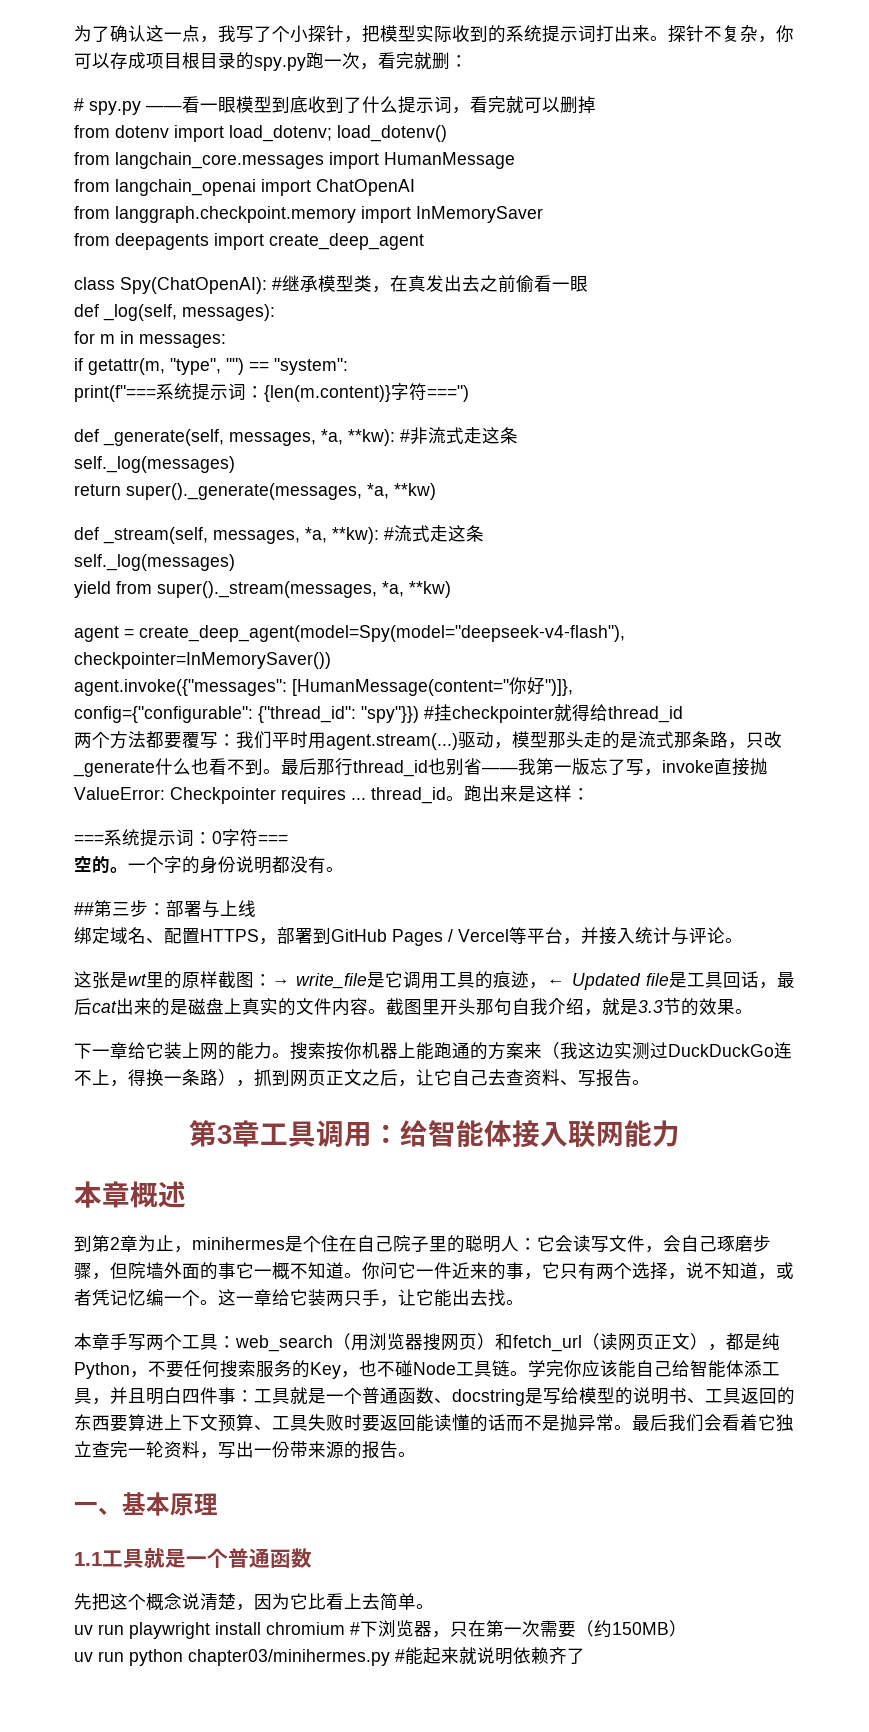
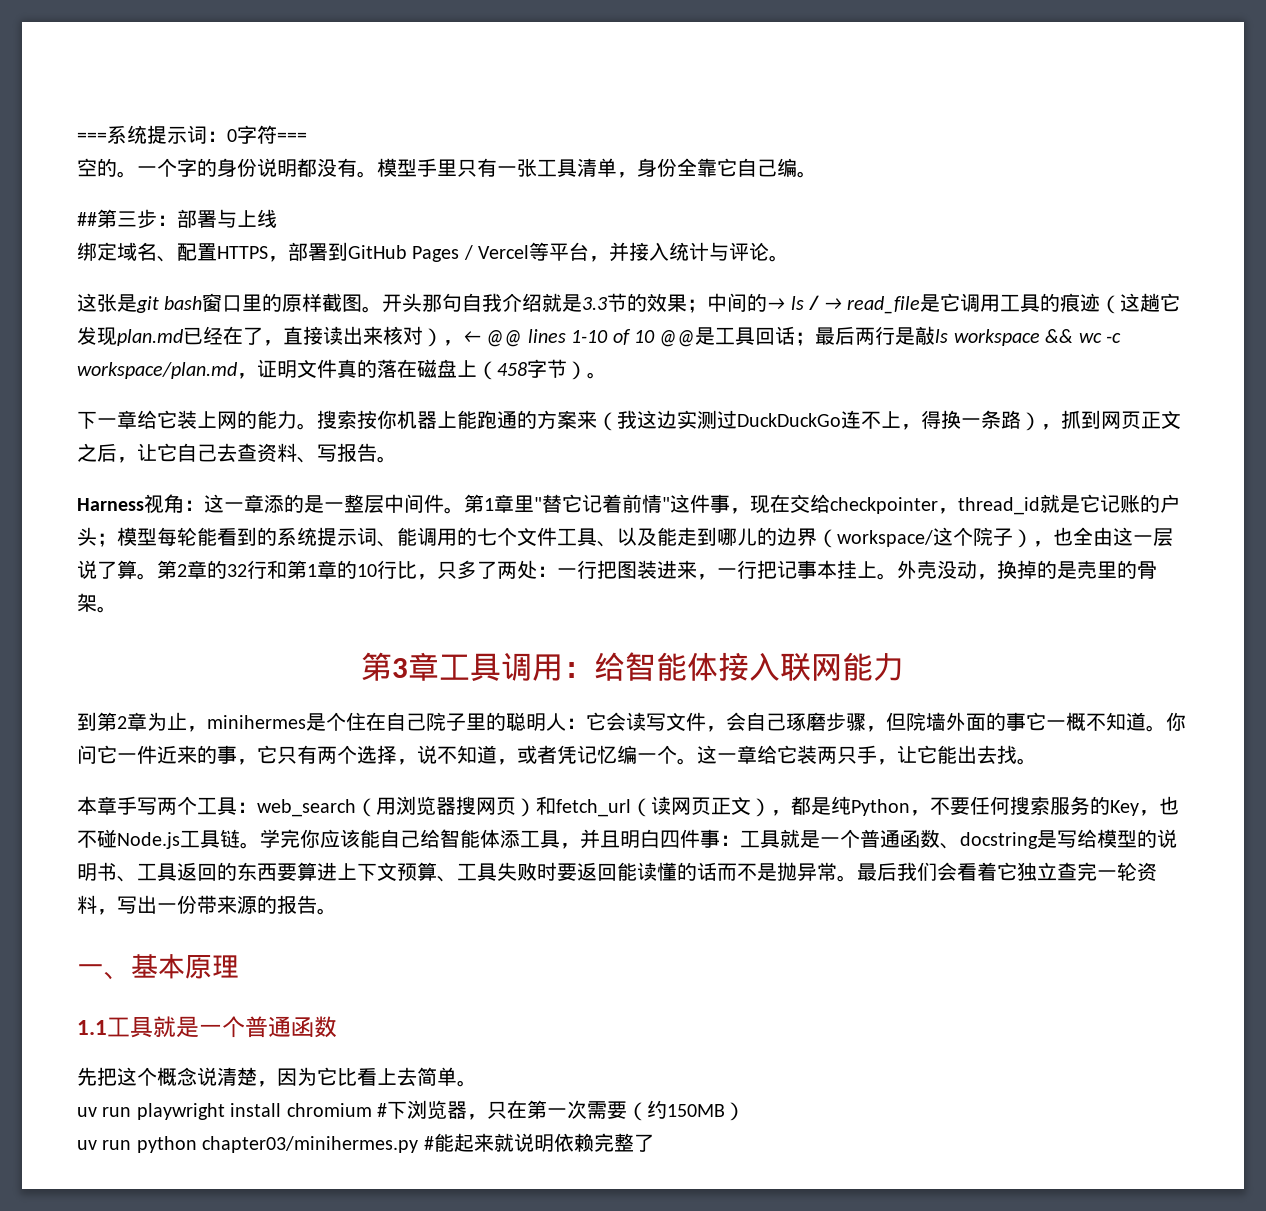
[74,25,794,43] [74,52,468,71] [74,96,596,115] [74,125,447,142] [74,152,515,169] [74,179,415,196] [74,206,543,223] [74,233,424,250] [74,275,588,294] [74,304,275,321] [74,331,226,348] [74,358,348,375] [74,383,469,402] [74,427,518,446] [74,456,235,473] [74,483,436,500] [74,525,484,544] [74,554,235,571] [74,581,451,598] [74,625,625,642] [74,652,331,669] [74,677,573,696] [74,704,683,723] [74,731,782,750] [73,758,768,777] [74,785,590,804] 为了确认这一点，我写了个小探针，把模型实际收到的系统提示词打出来。探针不复杂，你可以存成项目根目录的spy.py跑一次，看完就删： // # spy.py ——看一眼模型到底收到了什么提示词，看完就可以删掉 // from dotenv import load_dotenv; load_dotenv() // from langchain_core.messages import HumanMessage // from langchain_openai import ChatOpenAI // from langgraph.checkpoint.memory import InMemorySaver // from deepagents import create_deep_agent // class Spy(ChatOpenAI): #继承模型类，在真发出去之前偷看一眼 // def _log(self, messages): // for m in messages: // if getattr(m, "type", "") == "system": // print(f"===系统提示词：{len(m.content)}字符===") // def _generate(self, messages, *a, **kw): #非流式走这条 // self._log(messages) // return super()._generate(messages, *a, **kw) // def _stream(self, messages, *a, **kw): #流式走这条 // self._log(messages) // yield from super()._stream(messages, *a, **kw) // agent = create_deep_agent(model=Spy(model="deepseek-v4-flash"), checkpointer=InMemorySaver()) // agent.invoke({"messages": [HumanMessage(content="你好")]}, // config={"configurable": {"thread_id": "spy"}}) #挂checkpointer就得给thread_id // 两个方法都要覆写：我们平时用agent.stream(...)驱动，模型那头走的是流式那条路，只改_generate什么也看不到。最后那行thread_id也别省——我第一版忘了写，invoke直接抛ValueError: Checkpointer requires ... thread_id。跑出来是这样： // -> (77, 137) none
(344, 869) none -> [377,158,817,178] 模型手里只有一张工具清单，身份全靠它自己编。
[128,971,368,989] wt里的原样截图：→ write_file -> [136,293,921,314] git bash窗口里的原样截图。开头那句自我介绍就是3.3节的效果；中间的→ ls／→ read_file
[529,971,796,990] [74,998,735,1016] ，← Updated file是工具回话，最后cat出来的是磁盘上真实的文件内容。截图里开头那句自我介绍，就是3.3节的效果 -> [1100,293,1181,314] [77,326,1121,347] [77,359,587,380] （这趟它发现plan.md已经在了，直接读出来核对），← @@ lines 1-10 of 10 @@是工具回话；最后两行是敲ls workspace && wc -c workspace/plan.md，证明文件真的落在磁盘上（458字节）
(650, 1082) none -> [77,494,1180,515] [77,527,1173,548] [77,560,1157,580] [77,593,117,613] // Harness视角：这一章添的是一整层中间件。第1章里"替它记着前情"这件事，现在交给checkpointer，thread_id就是它记账的户头；模型每轮能看到的系统提示词、能调用的七个文件工具、以及能走到哪儿的边界（workspace/这个院子），也全由这一层说了算。第2章的32行和第1章的10行比，只多了两处：一行把图装进来，一行把记事本挂上。外壳没动，换掉的是壳里的骨架。
[74,1181,186,1208] // 本章概述 -> (904, 667) none
[413,1362,456,1375] Node -> [117,832,180,849] Node.js
[549,1647,567,1664] 齐 -> [593,1133,634,1152] 完整

